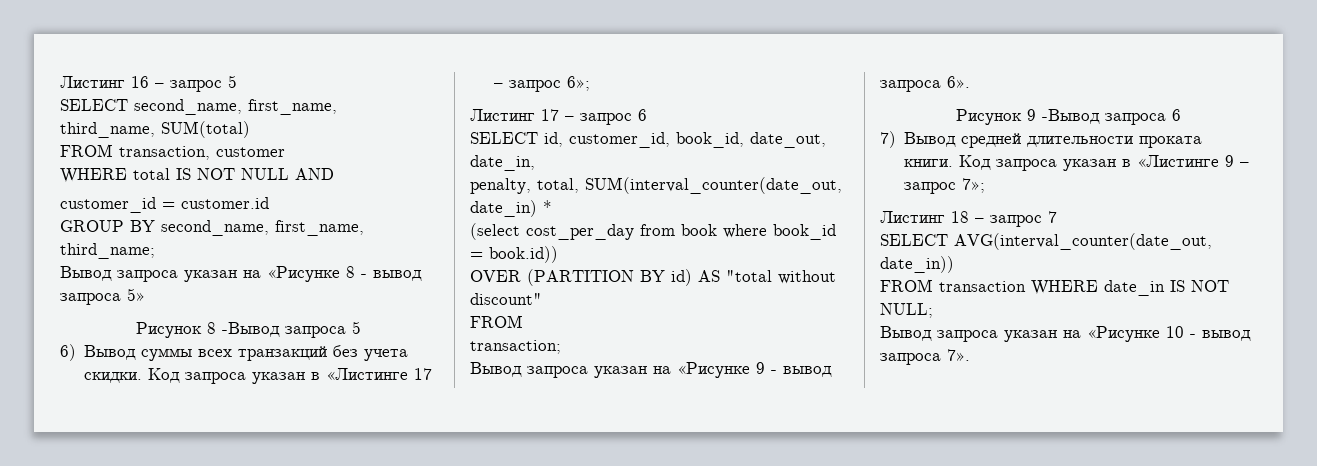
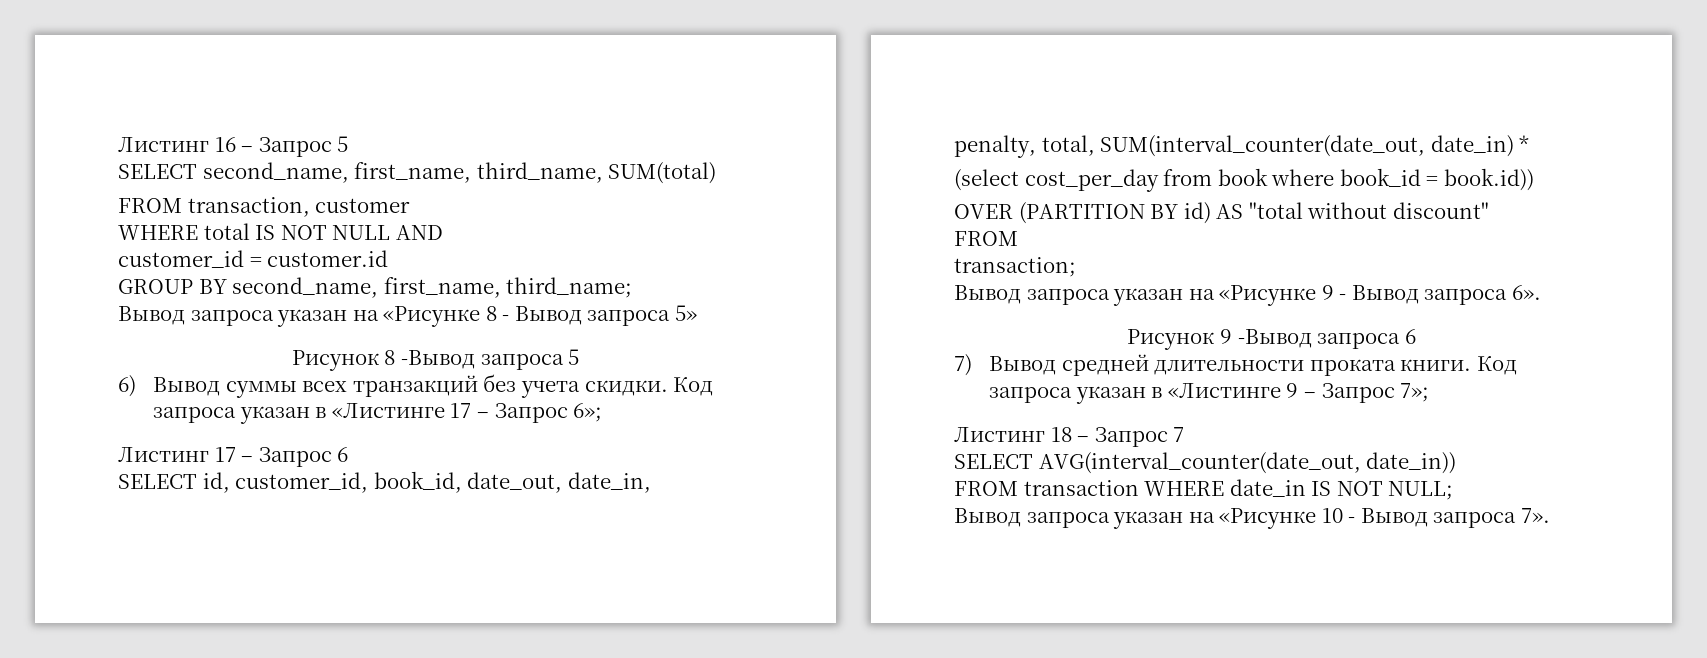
[170,80,222,92] запрос -> [258,137,332,157] Запрос
[373,270,422,281] вывод -> [514,306,582,325] Вывод
[509,80,562,92] запрос -> [494,403,568,423] Запрос
[580,113,632,125] запрос -> [258,447,332,467] Запрос
[783,366,832,377] вывод -> [1351,285,1419,304] Вывод
[904,182,957,194] запрос -> [1321,383,1395,403] Запрос
[990,215,1042,227] запрос -> [1094,427,1168,447] Запрос
[1202,330,1251,341] вывод -> [1360,508,1428,527] Вывод

